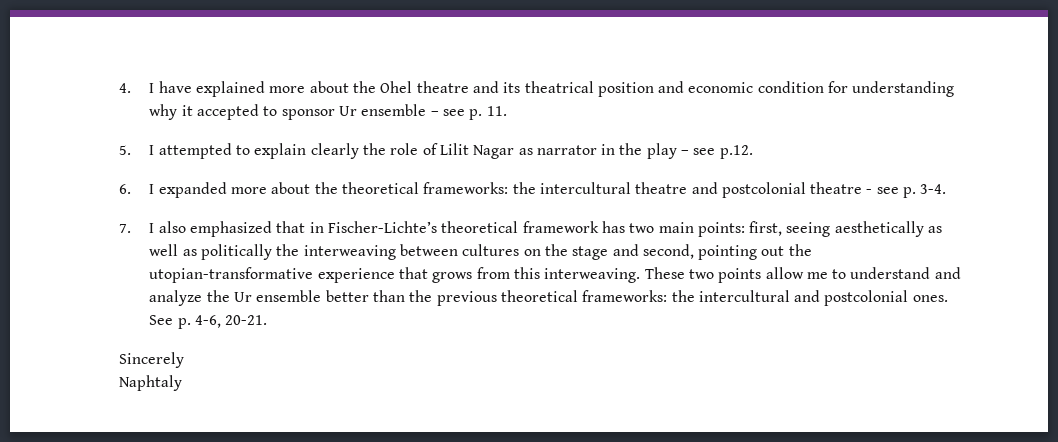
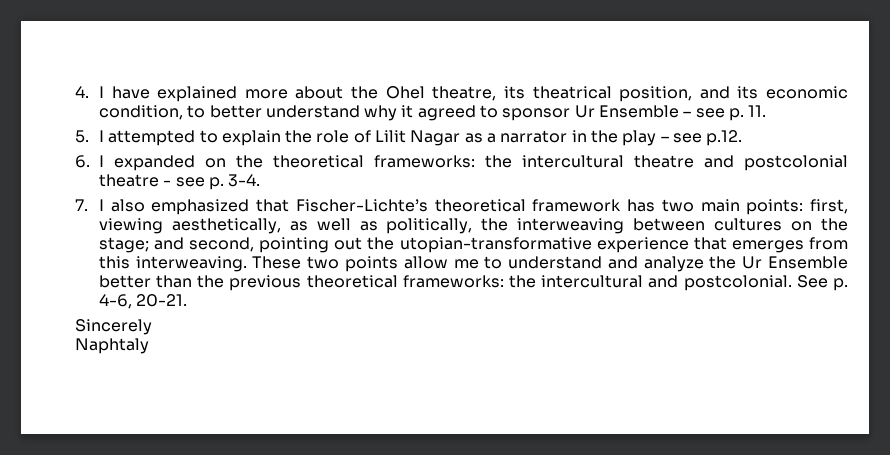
[416,81,955,97] theatre and its theatrical position and economic condition for understanding -> [432,86,848,102] [98,105,360,120] theatre, its theatrical position, and its economic condition, to better understand
[196,104,259,120] accepted -> [417,105,476,121] agreed
[361,104,427,116] ensemble -> [599,105,680,118] Ensemble
[310,143,359,159] clearly -> (281, 138) none
(533, 151) none -> [487,133,497,143] a
[230,182,311,194] more about -> [204,158,226,168] on
[309,222,324,233] in -> (290, 205) none
[786,221,924,237] seeing aesthetically -> [98,218,281,234] viewing aesthetically,
[200,244,272,260] politically -> [386,218,473,234] politically,
[572,246,609,260] stage -> [98,237,149,253] stage;
[432,272,473,283] grows -> [731,240,804,253] emerges
[256,290,322,302] ensemble -> [768,256,849,269] Ensemble
[824,290,948,306] postcolonial ones. -> [683,275,792,291] postcolonial.

